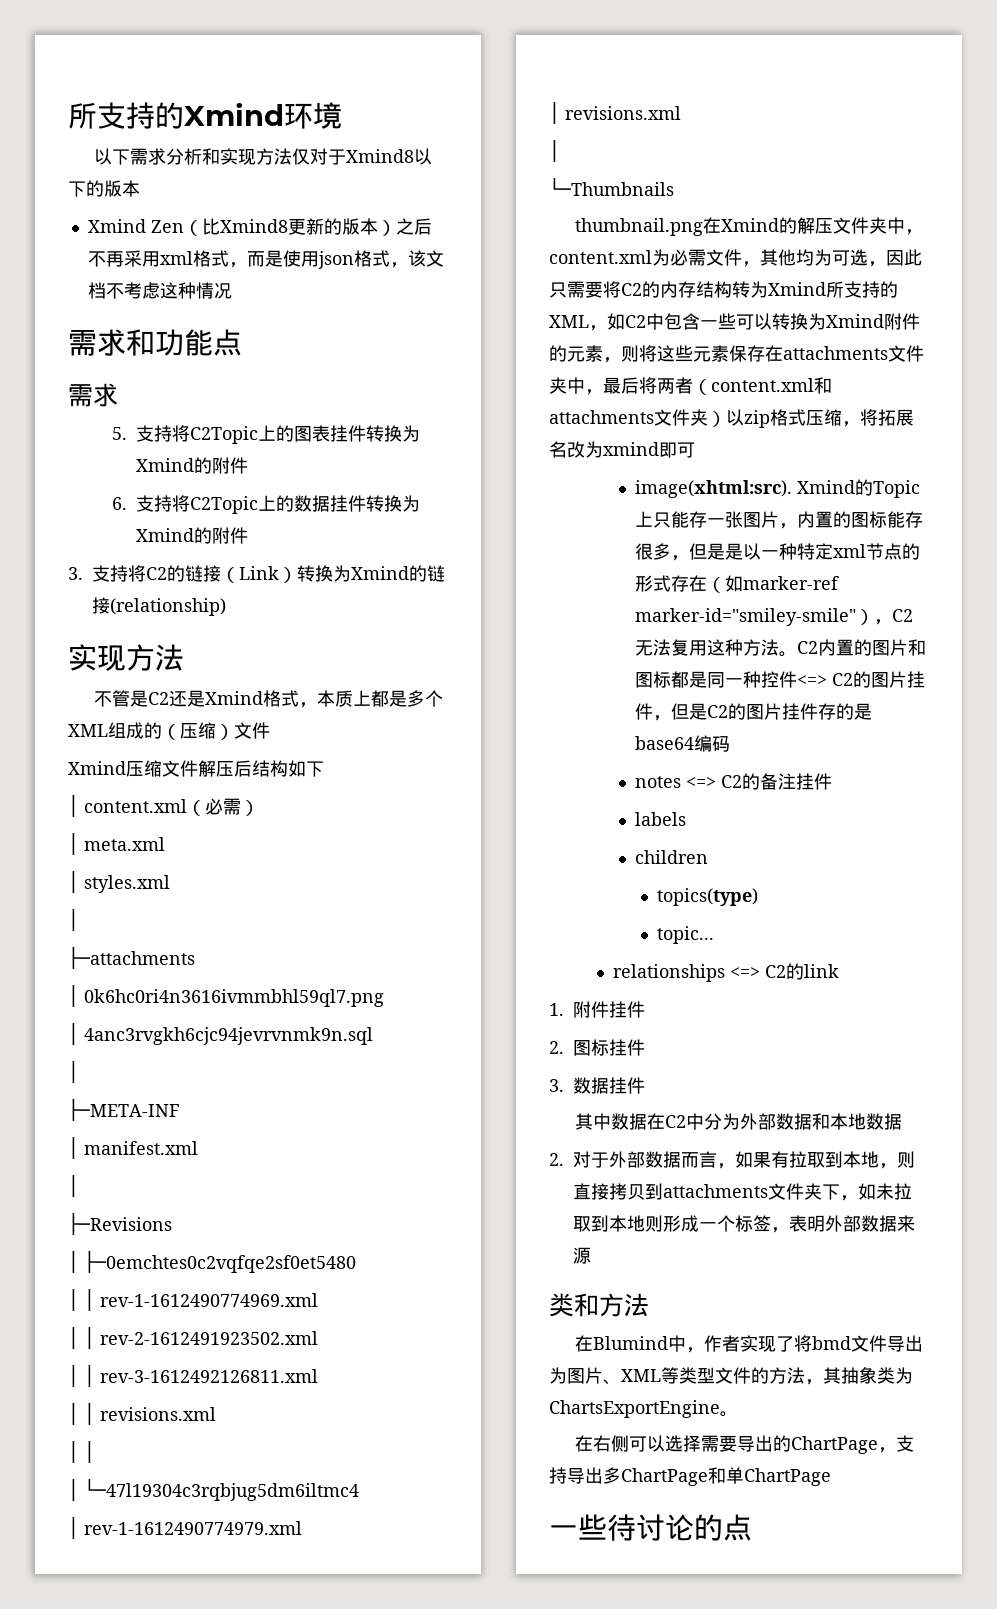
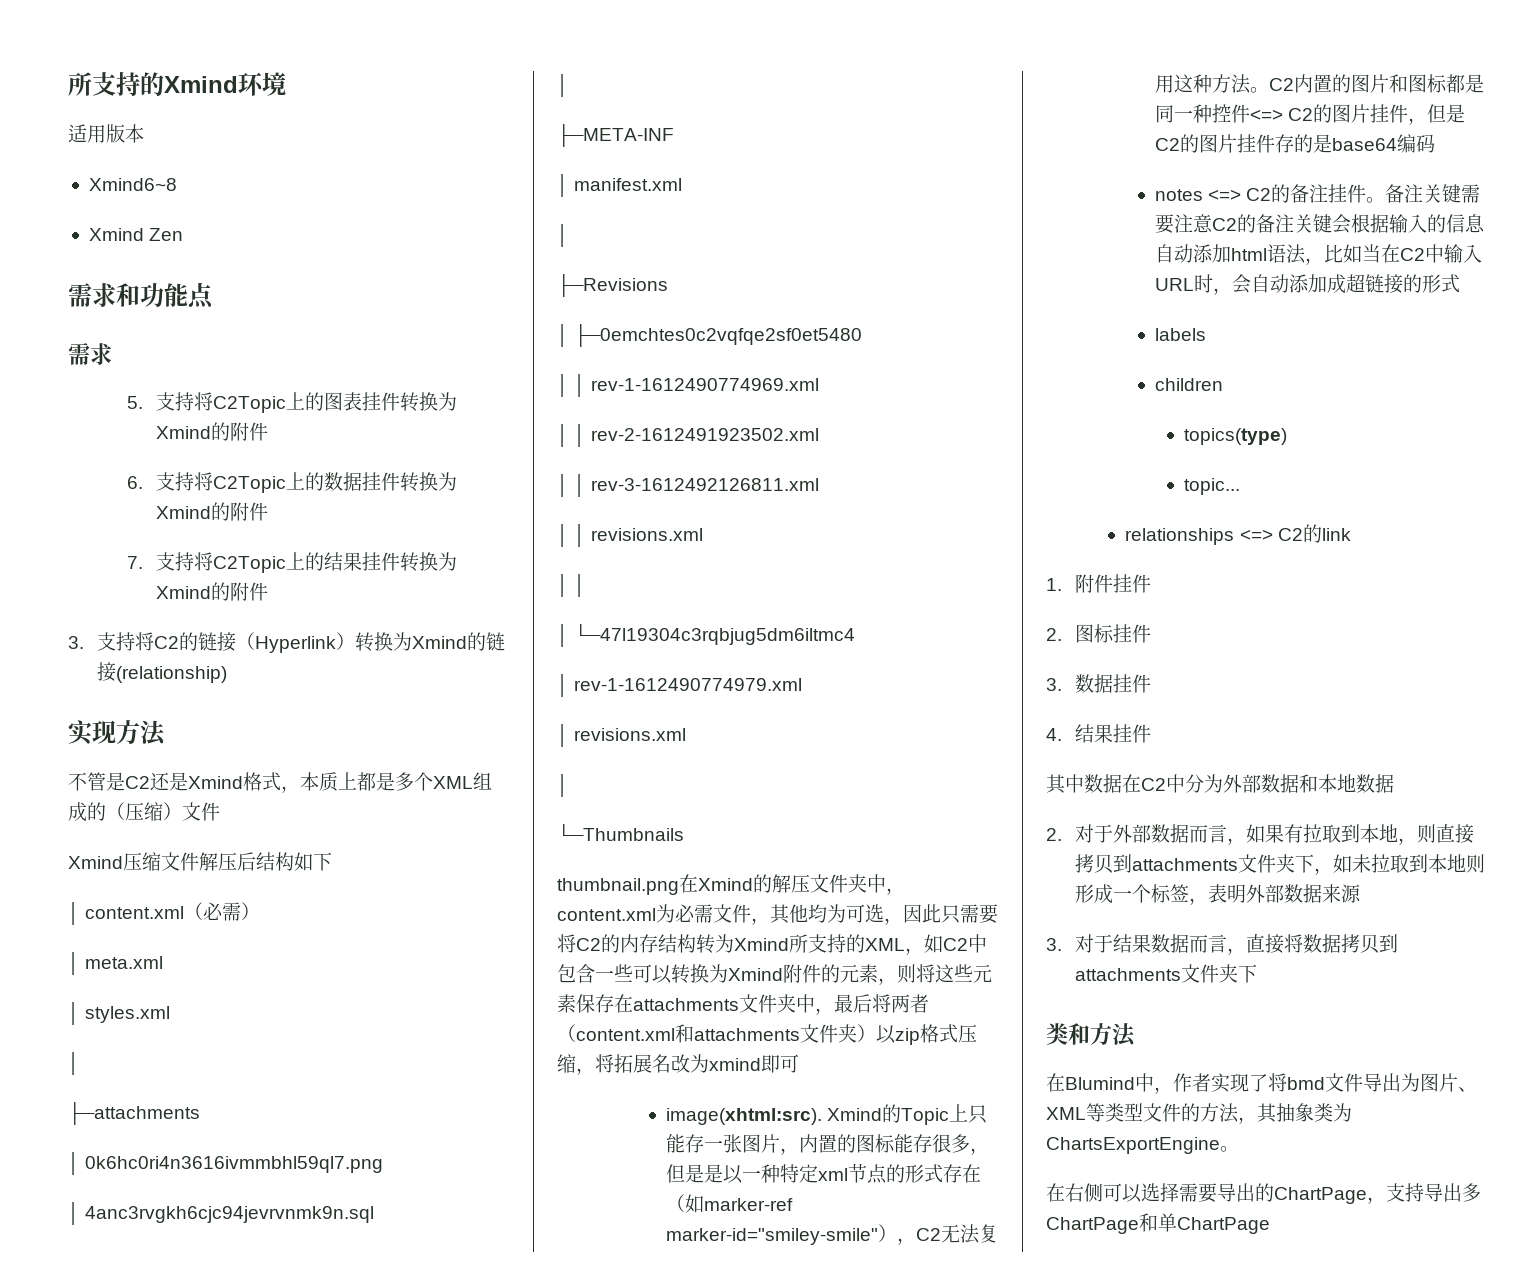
[93,148,432,165] [68,180,140,197] 以下需求分析和实现方法仅对于Xmind8以下的版本 -> [68,124,144,143] [88,178,177,191] 适用版本 // Xmind6~8
[183,218,432,236] [87,250,444,269] [87,282,232,299] （比Xmind8更新的版本）之后不再采用xml格式，而是使用json格式，该文档不考虑这种情况 -> (184, 234) none
(249, 535) none -> [126,552,457,573] [155,582,268,601] // 7.支持将C2Topic上的结果挂件转换为Xmind的附件
[239,566,279,580] Link -> [255,636,337,653] Hyperlink
(832, 781) none -> [1365,184,1480,203] [1154,214,1485,234] [1154,244,1482,265] [1154,274,1460,295] 。备注关键需要注意C2的备注关键会根据输入的信息自动添加html语法，比如当在C2中输入URL时，会自动添加成超链接的形式
(645, 1085) none -> [1046,724,1152,743] // 4.结果挂件
(591, 1255) none -> [1046,934,1399,955] [1075,964,1258,983] // 3.对于结果数据而言，直接将数据拷贝到attachments文件夹下
[549,1514,752,1541] // 一些待讨论的点 -> (1270, 1225) none

